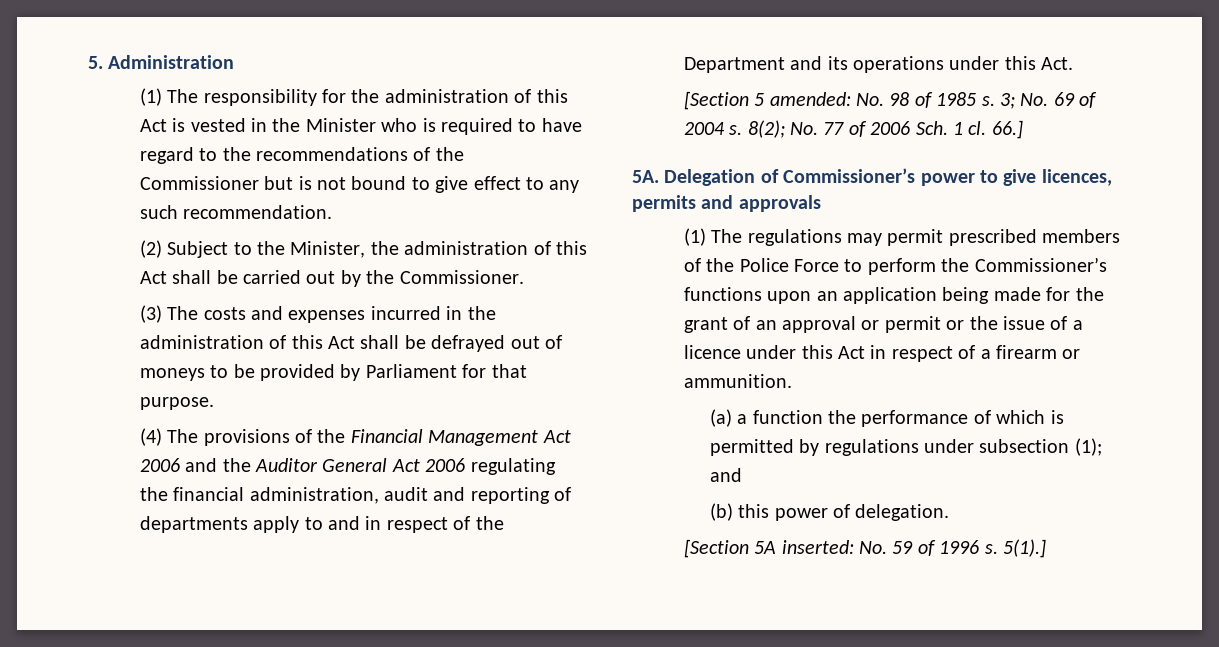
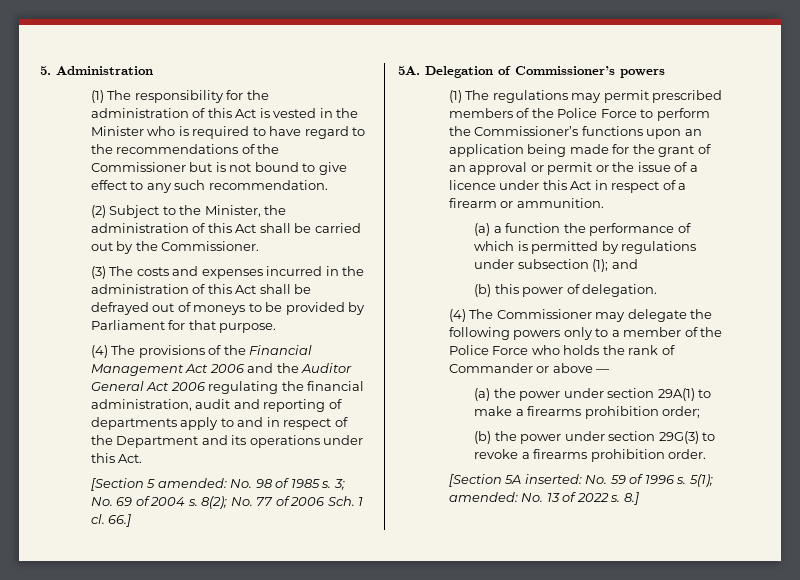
[920,169,1112,186] [632,195,821,212] power to give licences, permits and approvals -> [620,69,665,78] powers
(950, 512) none -> [448,309,713,322] [448,327,723,340] [448,345,675,355] [448,363,610,373] [474,388,712,401] [474,406,701,419] [474,431,716,444] [474,449,707,462] // (4) The Commissioner may delegate the following powers only to a member of the Police Force who holds the rank of Commander or above — // (a) the power under section 29A(1) to make a firearms prohibition order; // (b) the power under section 29G(3) to revoke a firearms prohibition order.
[1002,539,1046,558] 5(1).] -> [688,474,713,487] [448,492,639,505] 5(1); amended: No. 13 of 2022 s. 8.]

